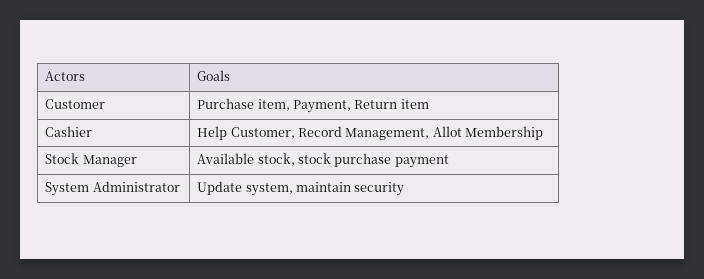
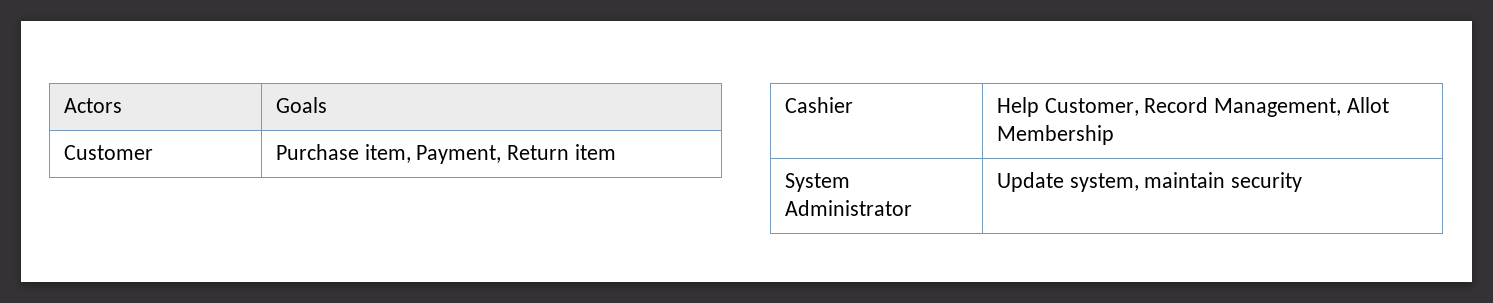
[45,153,137,167] [197,153,449,168] // Stock Manager | Available stock, stock purchase payment -> (1114, 135) none

